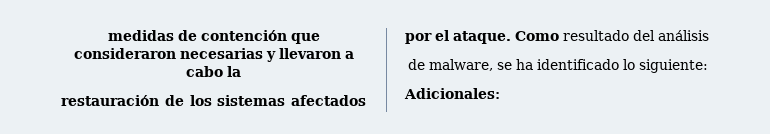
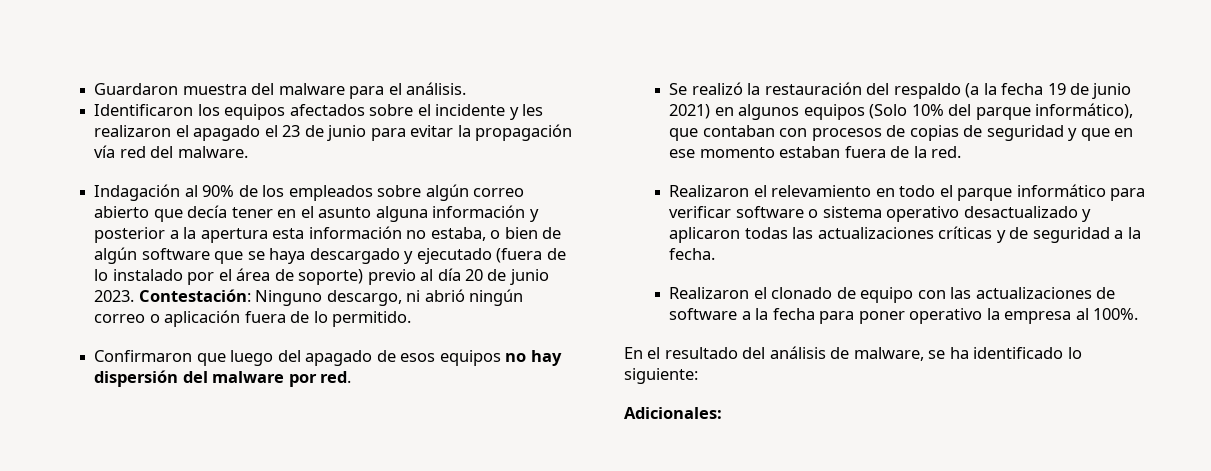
[107,30,320,44] [73,48,354,62] [186,66,241,77] [61,95,366,106] [405,30,559,44] medidas de contención que consideraron necesarias y llevaron a cabo la // restauración de los sistemas afectados por el ataque. Como -> [94,82,467,99] [94,104,544,120] [94,124,572,141] [94,145,248,158] [94,184,525,201] [94,205,539,222] [94,226,561,243] [94,247,566,264] [94,268,549,285] [94,289,524,306] [94,310,412,327] [94,350,562,366] [94,370,352,387] [669,82,1132,99] [669,103,1134,120] [669,125,1133,141] [669,146,962,158] [669,184,1146,201] [669,206,1092,222] [669,226,1141,243] [669,248,716,260] [669,287,1116,303] [669,308,1138,324] [624,347,661,359] Guardaron muestra del malware para el análisis. // Identificaron los equipos afectados sobre el incidente y les realizaron el apagado el 23 de junio para evitar la propagación vía red del malware. // Indagación al 90% de los empleados sobre algún correo abierto que decía tener en el asunto alguna información y posterior a la apertura esta información no estaba, o bien de algún software que se haya descargado y ejecutado (fuera de lo instalado por el área de soporte) previo al día 20 de junio 2023. Contestación: Ninguno descargo, ni abrió ningún correo o aplicación fuera de lo permitido. // Confirmaron que luego del apagado de esos equipos no hay dispersión del malware por red. // Se realizó la restauración del respaldo (a la fecha 19 de junio 2021) en algunos equipos (Solo 10% del parque informático), que contaban con procesos de copias de seguridad y que en ese momento estaban fuera de la red. // Realizaron el relevamiento en todo el parque informático para verificar software o sistema operativo desactualizado y aplicaron todas las actualizaciones críticas y de seguridad a la fecha. // Realizaron el clonado de equipo con las actualizaciones de software a la fecha para poner operativo la empresa al 100%. // En el
(709, 35) // -> (826, 352) none

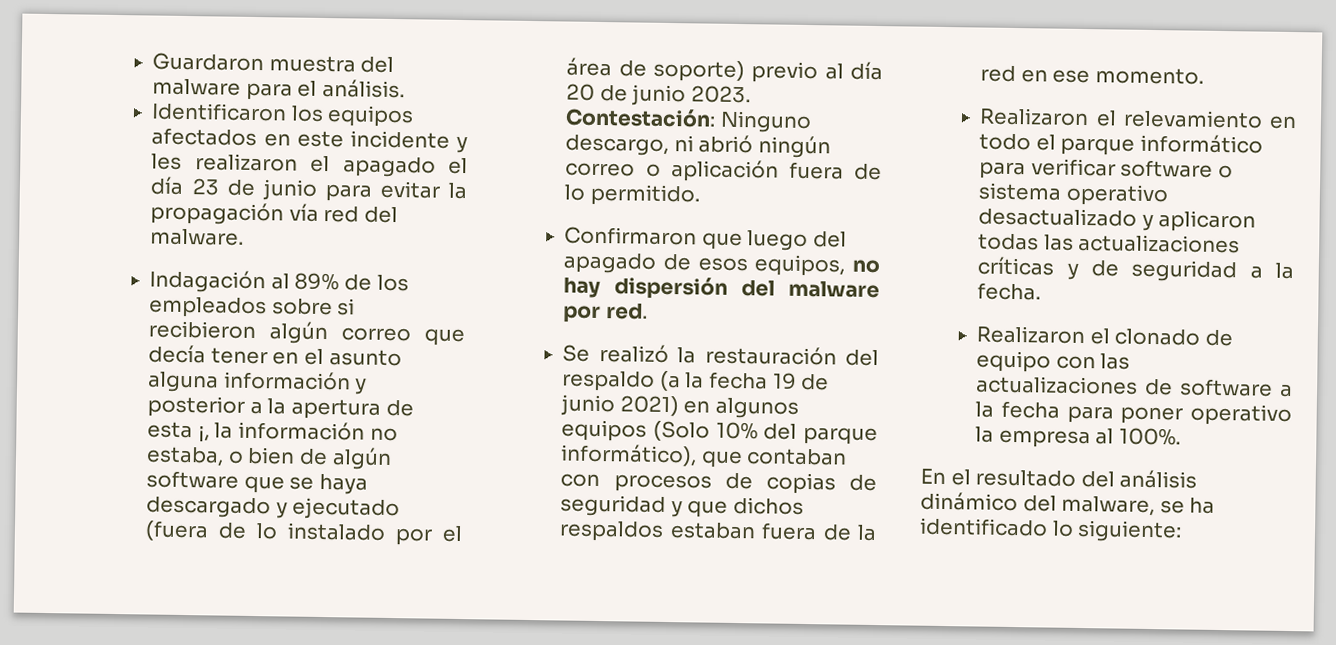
[369,104,431,116] sobre el -> [263,130,344,148] en este
(278, 131) none -> [150,176,185,195] día
[202,185,235,197] 90% -> [294,272,340,291] 89%
(422, 191) none -> [337,298,356,316] [148,320,257,340] si recibieron
[94,206,150,218] abierto -> (412, 334) none
[272,228,305,239] esta -> [385,399,414,417] [147,421,234,443] de esta ¡, la
[439,350,501,366] equipos -> [754,254,846,277] equipos,
[1113,128,1133,137] [669,147,775,158] en ese momento -> [732,496,804,515] [559,520,665,542] dichos respaldos
[931,146,962,158] red. -> [980,65,1204,85] red en ese momento.
[830,347,850,359] de -> [920,491,1057,512] dinámico del
[624,407,722,419] // Adicionales: -> (1183, 531) none

